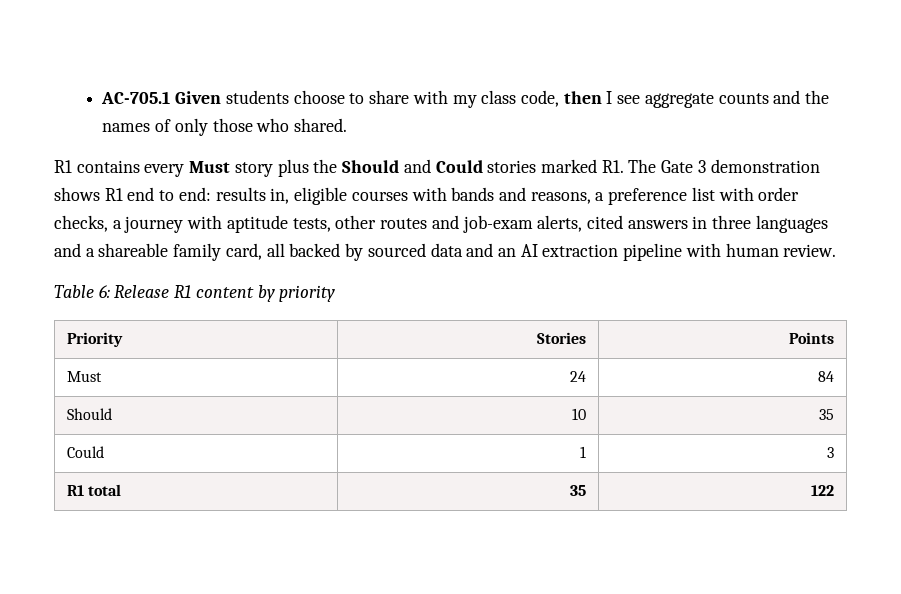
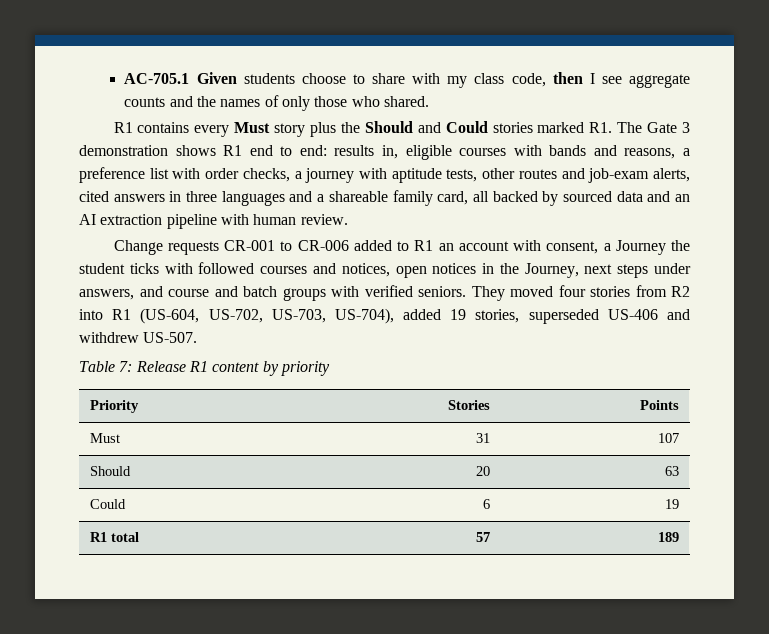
(837, 250) none -> [113,240,690,255] [79,262,691,278] [79,285,690,301] [79,308,690,324] [79,332,198,343] // Change requests CR-001 to CR-006 added to R1 an account with consent, a Journey the student ticks with followed courses and notices, open notices in the Journey, next steps under answers, and course and batch groups with verified seniors. They moved four stories from R2 into R1 (US-604, US-702, US-703, US-704), added 19 stories, superseded US-406 and withdrew US-507.
[98,285,110,298] 6: -> [119,361,133,372] 7:
[569,371,586,382] [817,371,834,382] 24 | 84 -> [476,433,491,443] [658,433,680,443] 31 | 107
[571,408,586,420] [818,409,834,420] 10 | 35 -> [476,466,491,476] [665,466,680,476] 20 | 63
[579,446,586,458] [826,447,834,458] 1 | 3 -> [483,499,491,509] [665,499,680,509] 6 | 19
[569,485,586,496] [810,485,834,496] 35 | 122 -> [476,532,491,542] [658,532,680,542] 57 | 189

